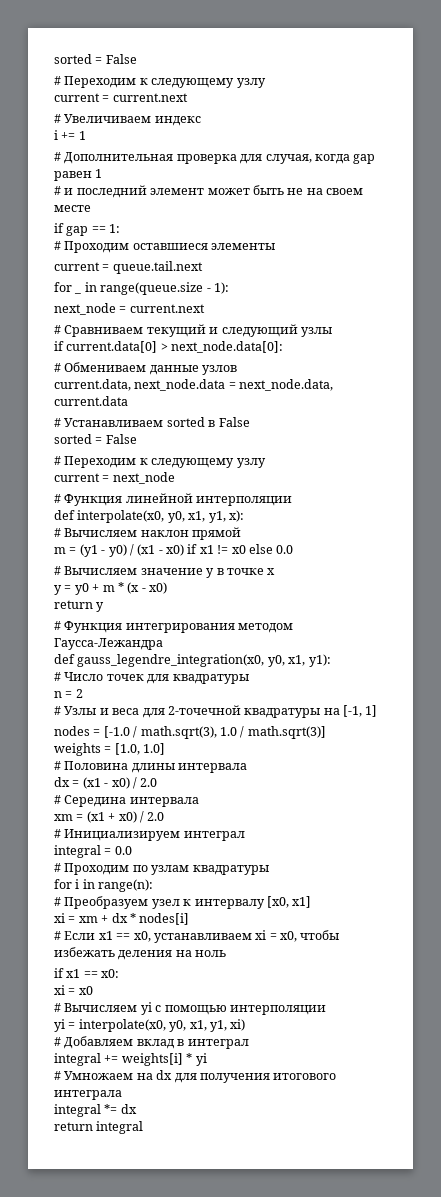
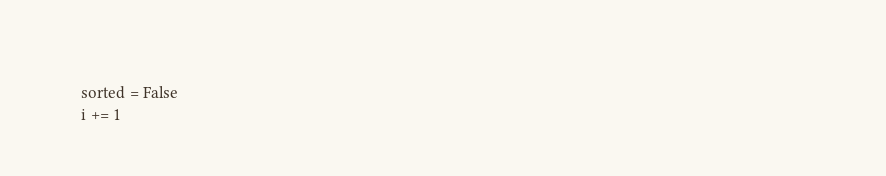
[54,54,137,64] [54,76,266,88] [54,93,188,102] [54,114,201,126] [54,130,86,140] [54,152,376,164] [54,169,103,181] [54,185,363,198] [54,205,91,212] [54,223,121,236] [54,241,276,253] [54,261,203,274] [54,282,72,292] [74,292,82,294] [84,282,229,295] [54,303,205,315] [54,324,332,337] [54,341,284,353] [54,362,238,375] [54,379,334,391] [54,396,128,406] [54,417,250,427] [54,434,137,444] [54,456,266,468] [54,472,175,484] [54,493,293,506] [54,510,244,523] [54,527,242,540] [54,544,294,557] [54,566,276,578] [54,582,167,595] [54,600,105,612] [54,621,294,633] [54,638,163,650] [54,654,331,667] [54,672,249,684] [54,689,83,698] [54,705,378,718] [54,726,326,739] [54,743,166,756] [54,761,248,773] [54,777,158,789] [54,795,199,807] [54,811,165,823] [54,829,245,841] [54,845,132,858] [54,863,269,875] [54,879,154,892] [54,896,312,909] [54,913,190,925] [54,930,340,943] [54,947,227,960] [54,968,120,978] [54,985,93,995] [54,1002,326,1015] [54,1019,246,1032] [54,1036,249,1049] [54,1053,207,1066] [54,1070,337,1083] [54,1090,122,1100] [54,1104,137,1117] [54,1121,144,1134] sorted = False // # Переходим к следующему узлу // current = current.next // # Увеличиваем индекс // i += 1 // # Дополнительная проверка для случая, когда gap равен 1 // # и последний элемент может быть не на своем месте // if gap == 1: // # Проходим оставшиеся элементы // current = queue.tail.next // for _ in range(queue.size - 1): // next_node = current.next // # Сравниваем текущий и следующий узлы // if current.data[0] > next_node.data[0]: // # Обмениваем данные узлов // current.data, next_node.data = next_node.data, current.data // # Устанавливаем sorted в False // sorted = False // # Переходим к следующему узлу // current = next_node // # Функция линейной интерполяции // def interpolate(x0, y0, x1, y1, x): // # Вычисляем наклон прямой // m = (y1 - y0) / (x1 - x0) if x1 != x0 else 0.0 // # Вычисляем значение y в точке x // y = y0 + m * (x - x0) // return y // # Функция интегрирования методом Гаусса-Лежандра // def gauss_legendre_integration(x0, y0, x1, y1): // # Число точек для квадратуры // n = 2 // # Узлы и веса для 2-точечной квадратуры на [-1, 1] // nodes = [-1.0 / math.sqrt(3), 1.0 / math.sqrt(3)] // weights = [1.0, 1.0] // # Половина длины интервала // dx = (x1 - x0) / 2.0 // # Середина интервала // xm = (x1 + x0) / 2.0 // # Инициализируем интеграл // integral = 0.0 // # Проходим по узлам квадратуры // for i in range(n): // # Преобразуем узел к интервалу [x0, x1] // xi = xm + dx * nodes[i] // # Если x1 == x0, устанавливаем xi = x0, чтобы избежать деления на ноль // if x1 == x0: // xi = x0 // # Вычисляем yi с помощью интерполяции // yi = interpolate(x0, y0, x1, y1, xi) // # Добавляем вклад в интеграл // integral += weights[i] * yi // # Умножаем на dx для получения итогового интеграла // integral *= dx // return integral -> [81,86,179,99] [81,109,122,120] sorted = False // i += 1

